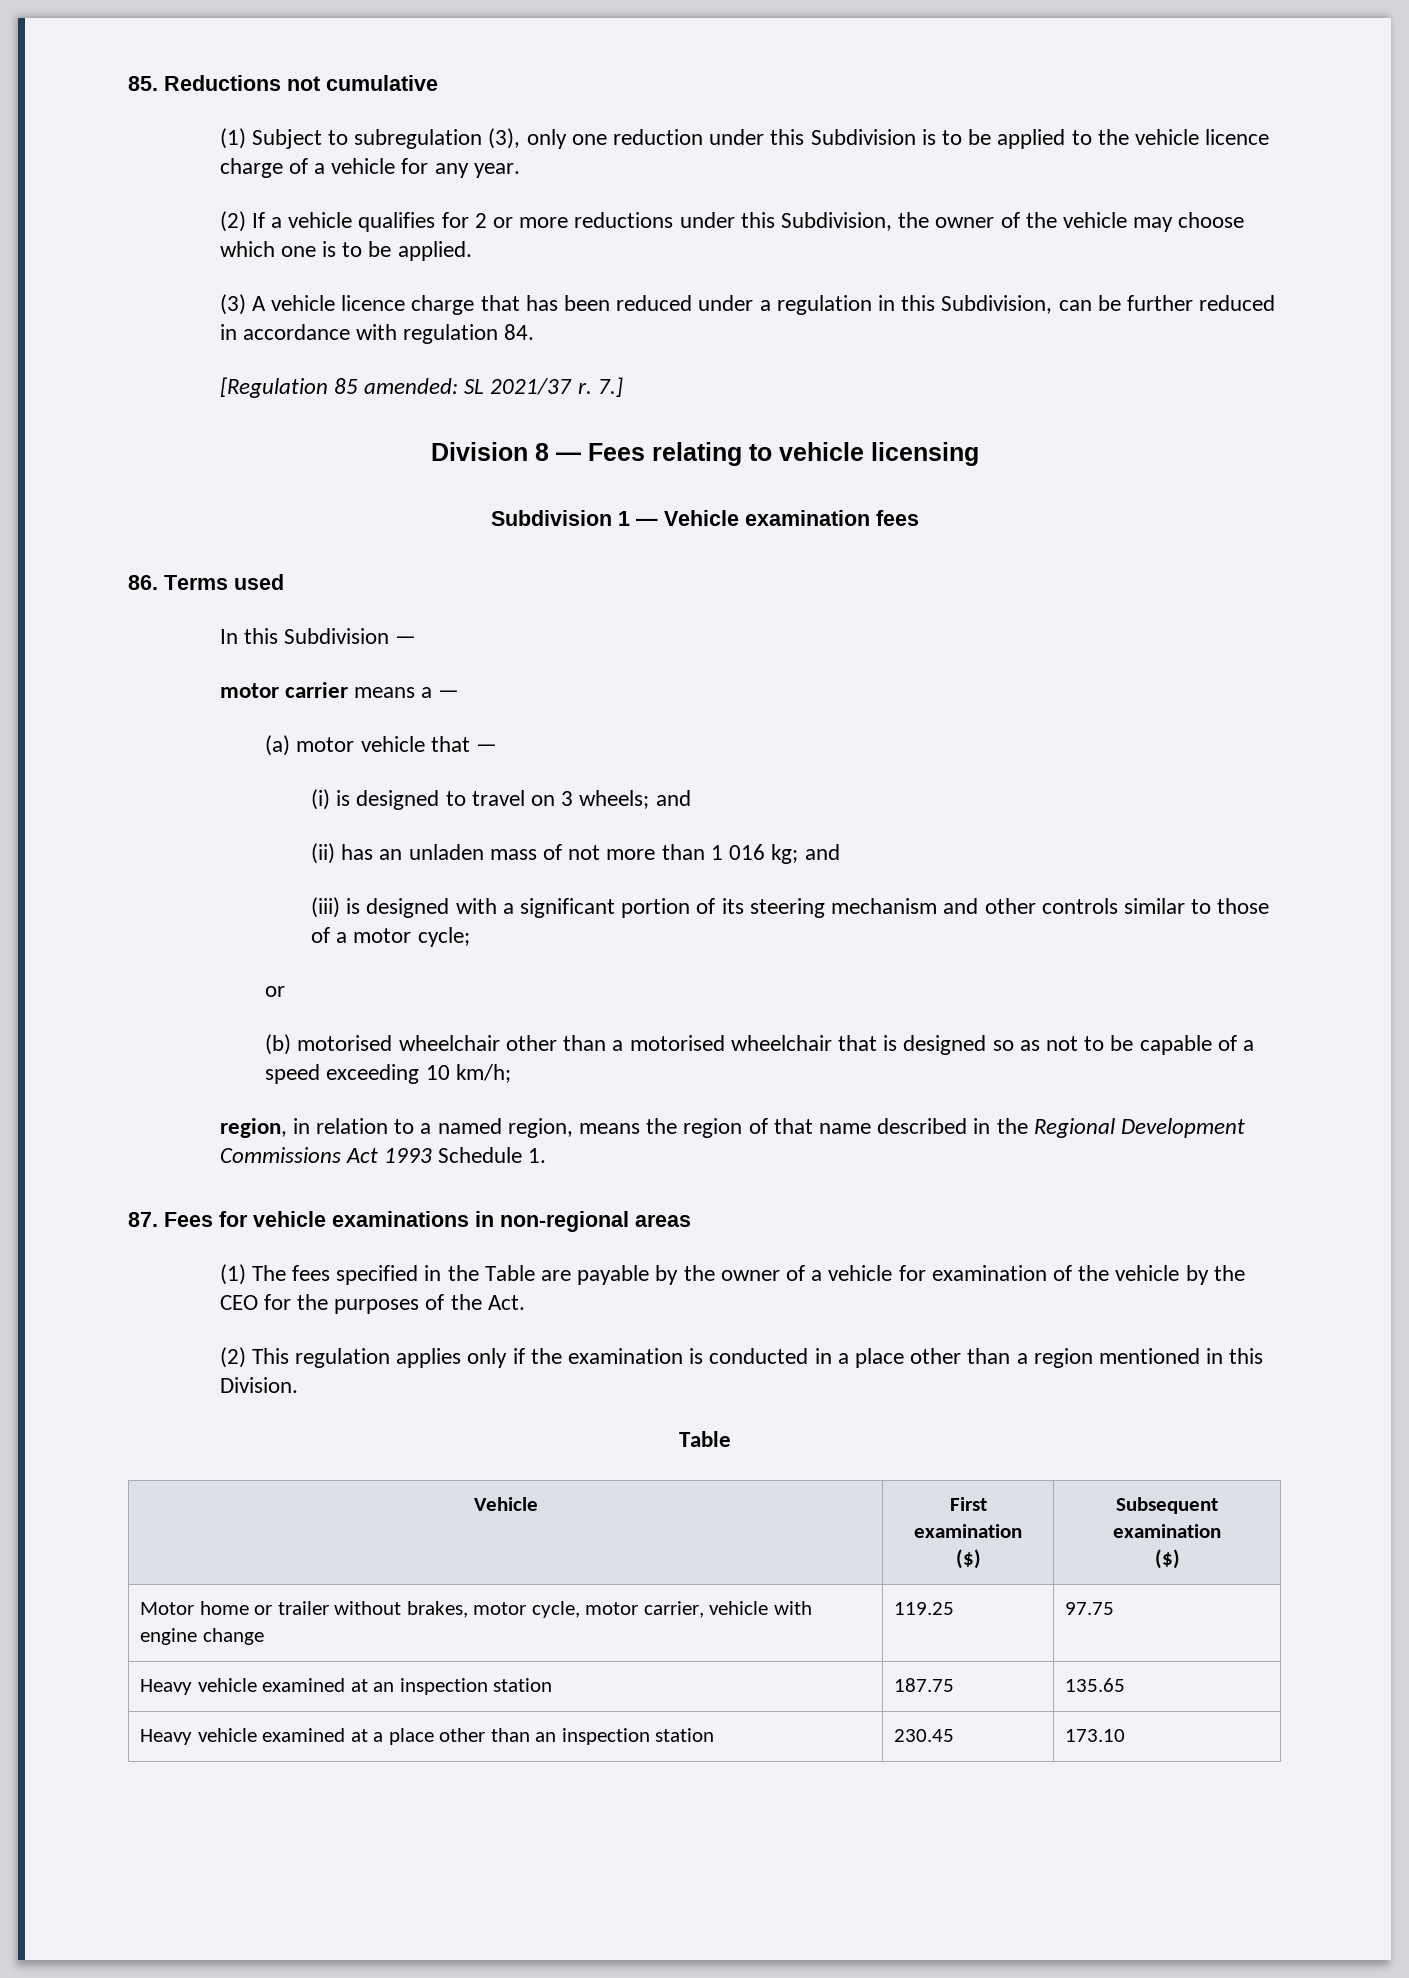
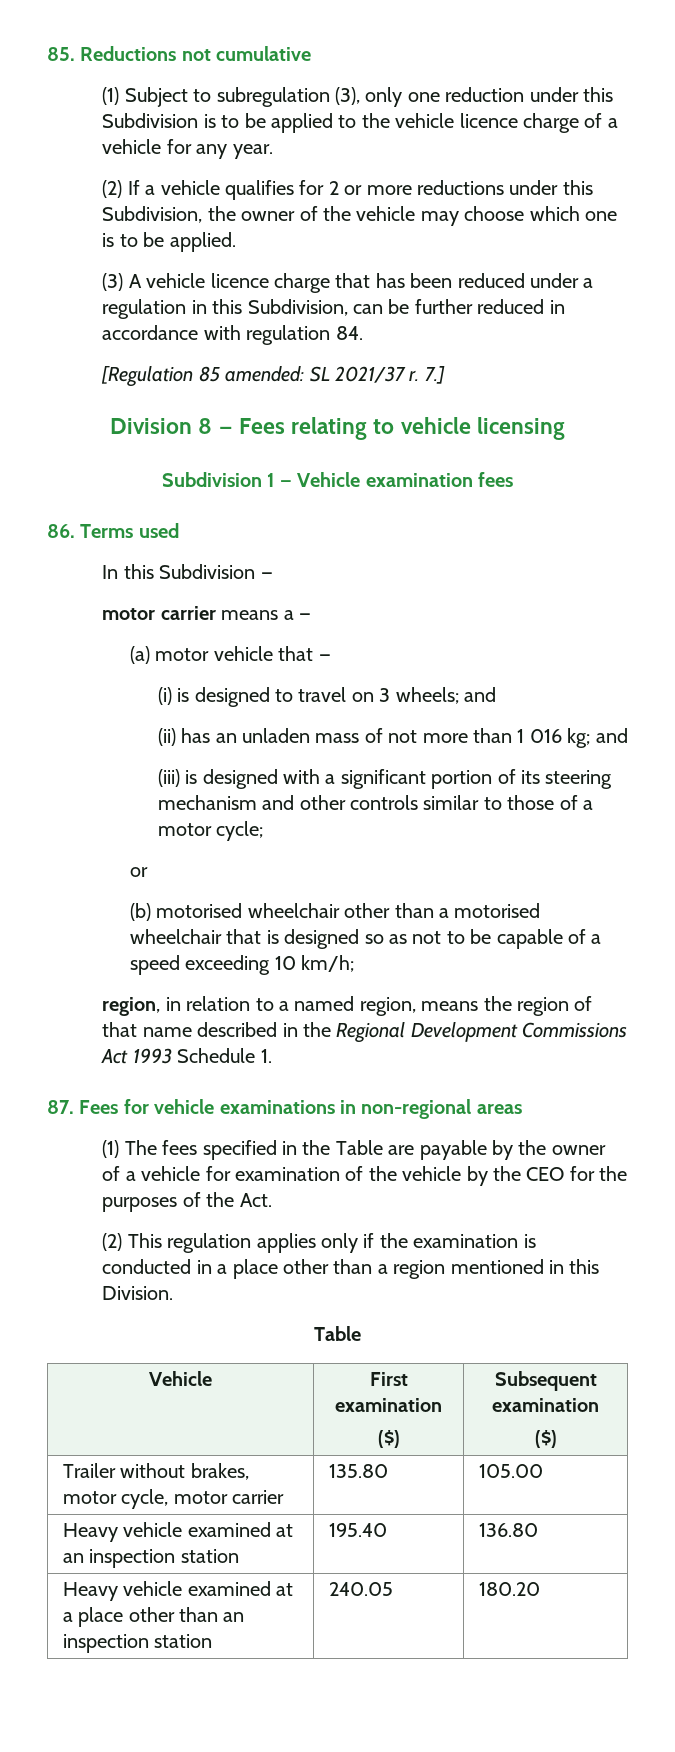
[140,1601,329,1615] Motor home or trailer -> [62,1463,116,1478] Trailer
[643,1601,812,1618] [140,1628,264,1645] [894,1602,955,1615] [1065,1602,1115,1615] carrier, vehicle with engine change | 119.25 | 97.75 -> [231,1490,284,1504] [328,1464,388,1478] [478,1464,543,1478] carrier | 135.80 | 105.00
[894,1678,955,1692] [1065,1678,1126,1692] 187.75 | 135.65 -> [328,1523,387,1537] [478,1523,538,1537] 195.40 | 136.80
[894,1729,955,1742] [1065,1729,1126,1742] 230.45 | 173.10 -> [328,1582,393,1596] [478,1582,540,1596] 240.05 | 180.20

